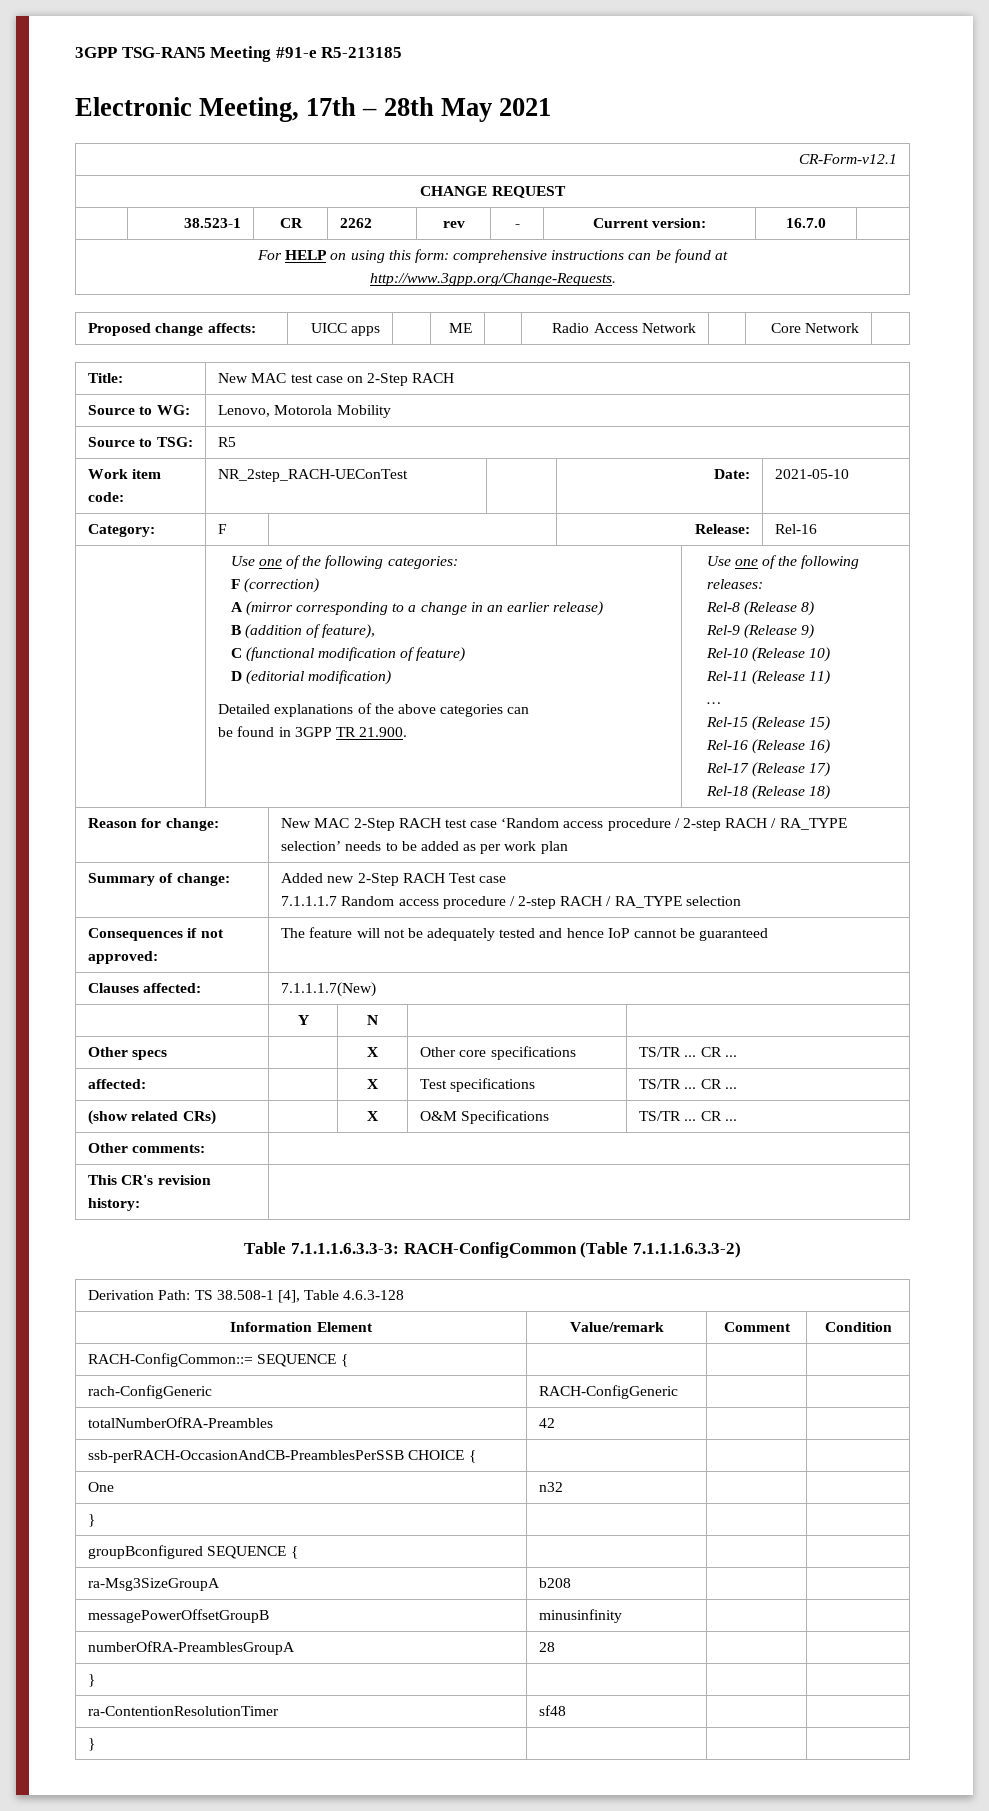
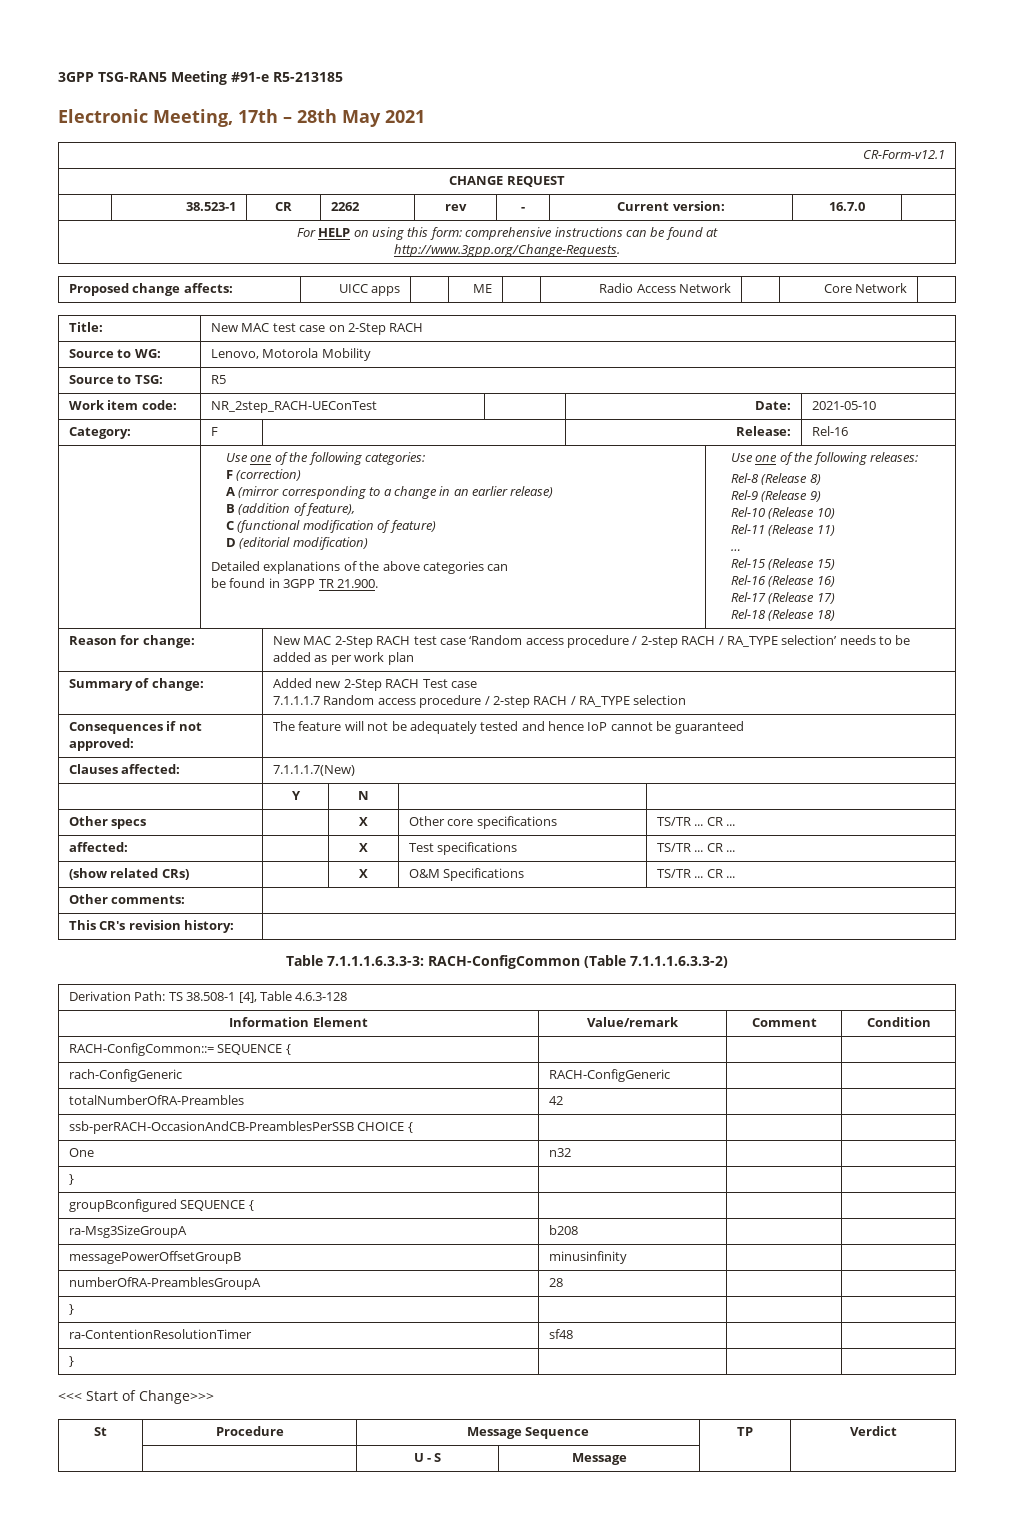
(96, 1744) none -> [58,1390,214,1404] [94,1427,107,1436] [215,1426,284,1436] [466,1427,590,1439] [737,1427,753,1436] [849,1426,897,1436] [413,1453,442,1462] [571,1453,627,1465] // <<< Start of Change>>> // St | Procedure | Message Sequence | TP | Verdict // | | U - S | Message | |

